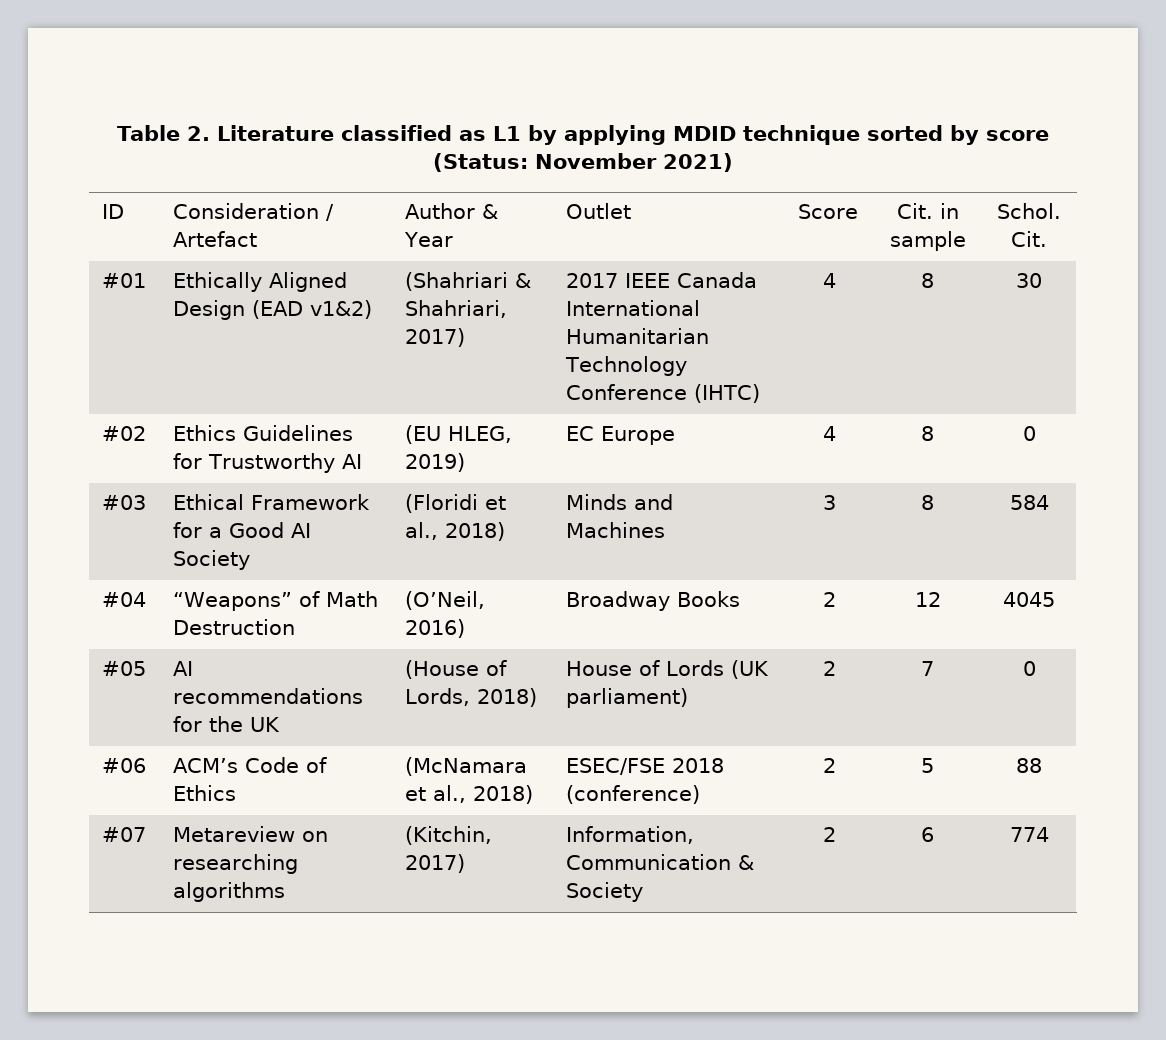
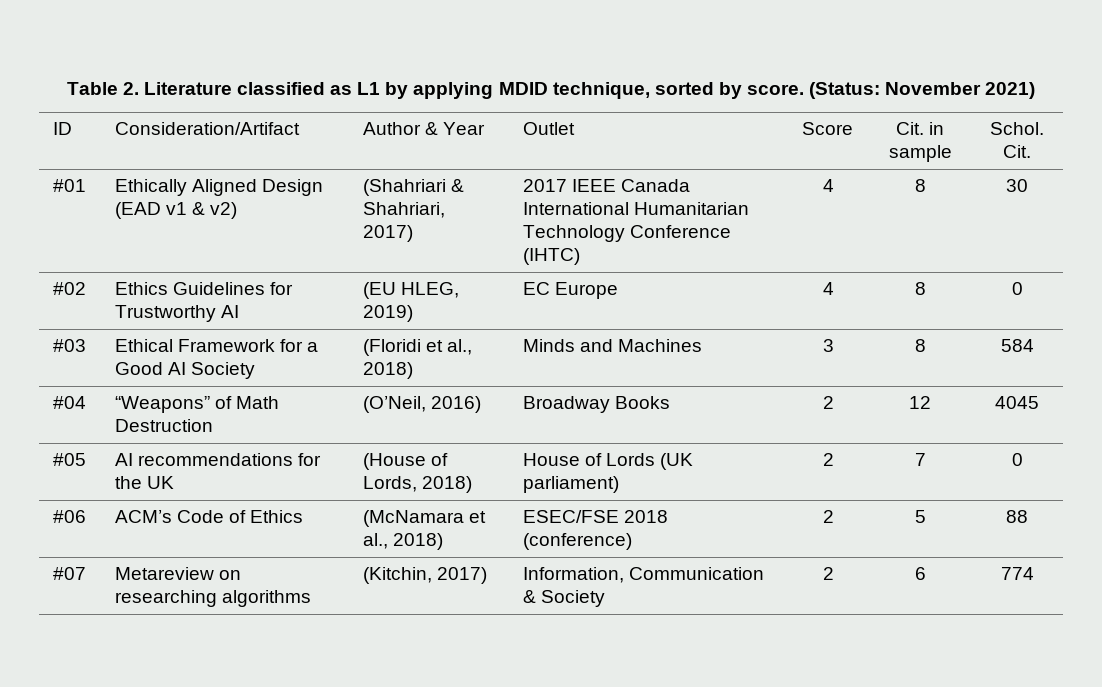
[743,125,861,145] technique -> [552,82,650,99] technique,
[986,130,1050,141] score -> [747,84,805,95] score.
[173,203,335,221] [173,231,258,247] Consideration / Artefact -> [115,122,301,135] Consideration/Artifact
[310,300,373,319] v1&2) -> [166,202,238,219] v1 & v2)

